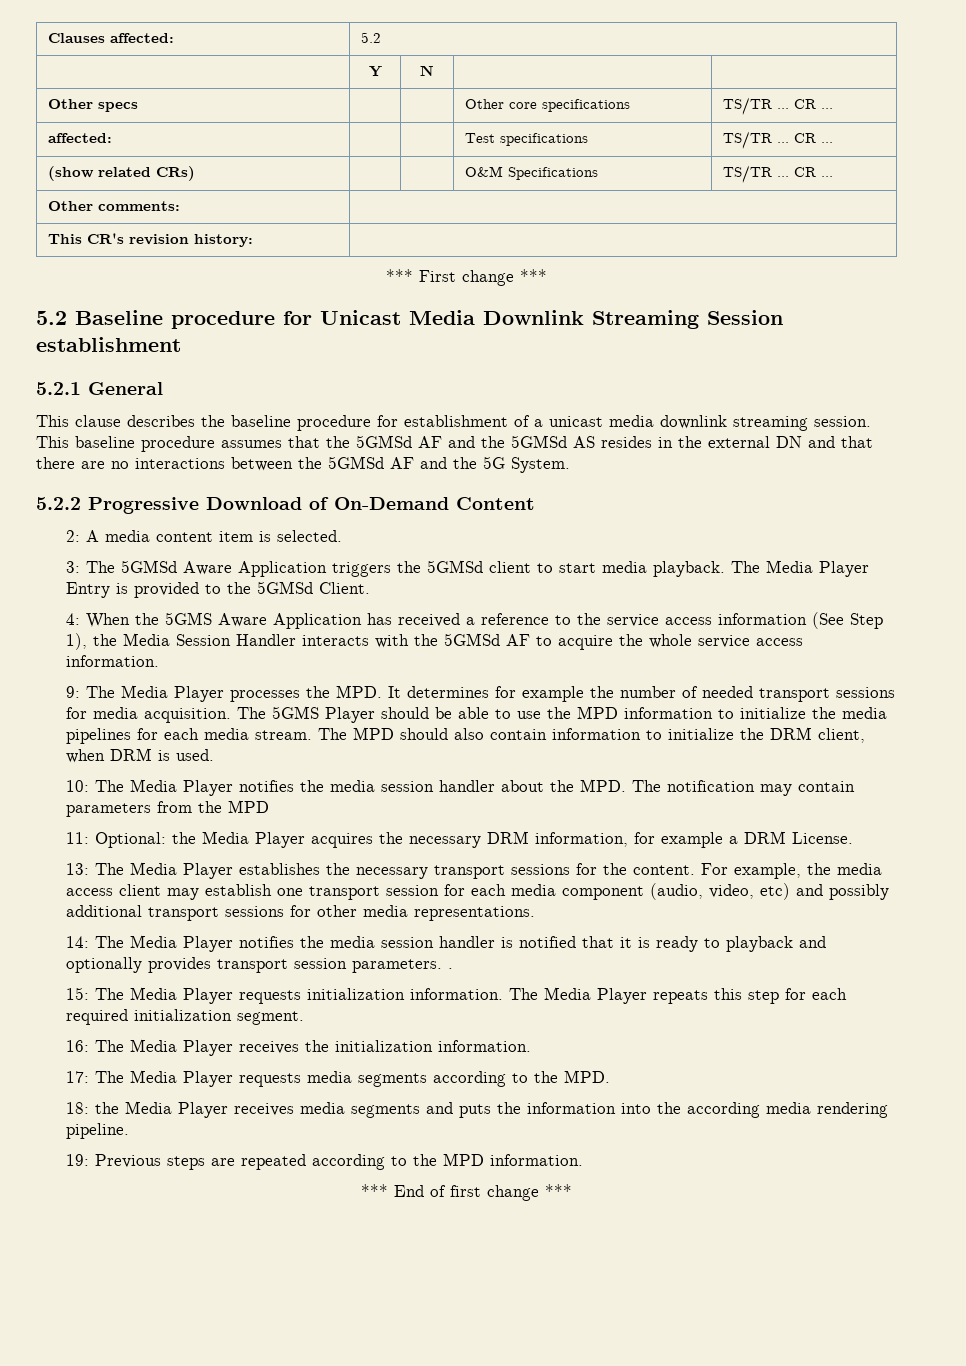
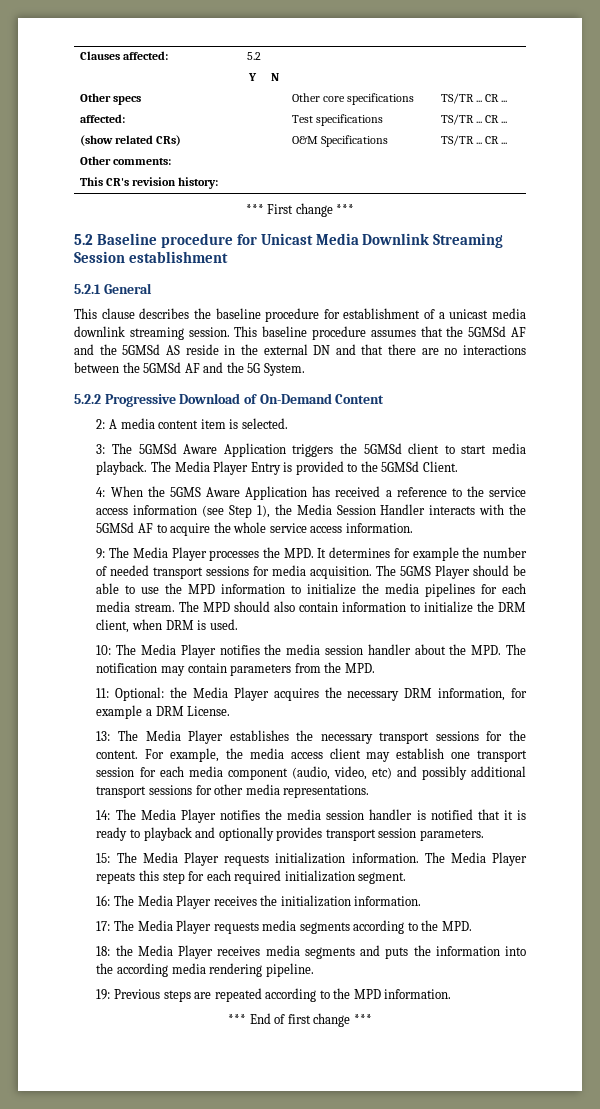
[601,436,652,448] resides -> [185,344,219,355] reside
[811,612,844,629] (See -> [202,505,225,517] (see
[227,800,269,813] MPD -> [344,663,375,673] MPD.
[447,968,453,969] . -> (484, 835) none

